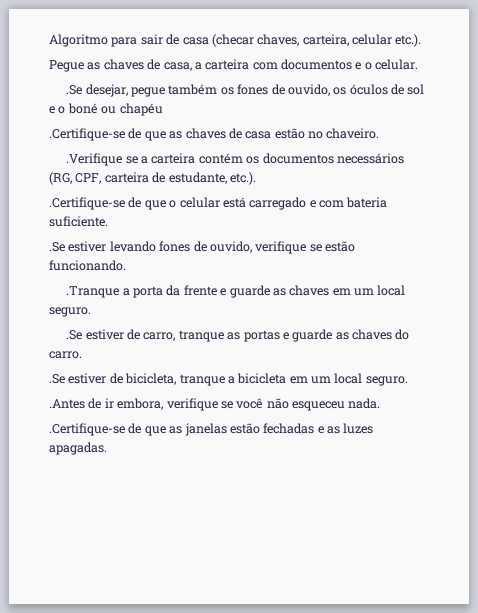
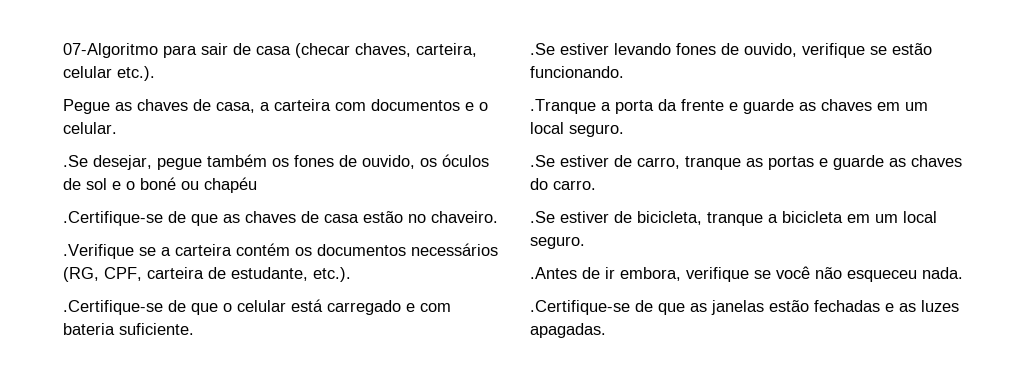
[49,34,108,47] Algoritmo -> [63,43,158,58] 07-Algoritmo

